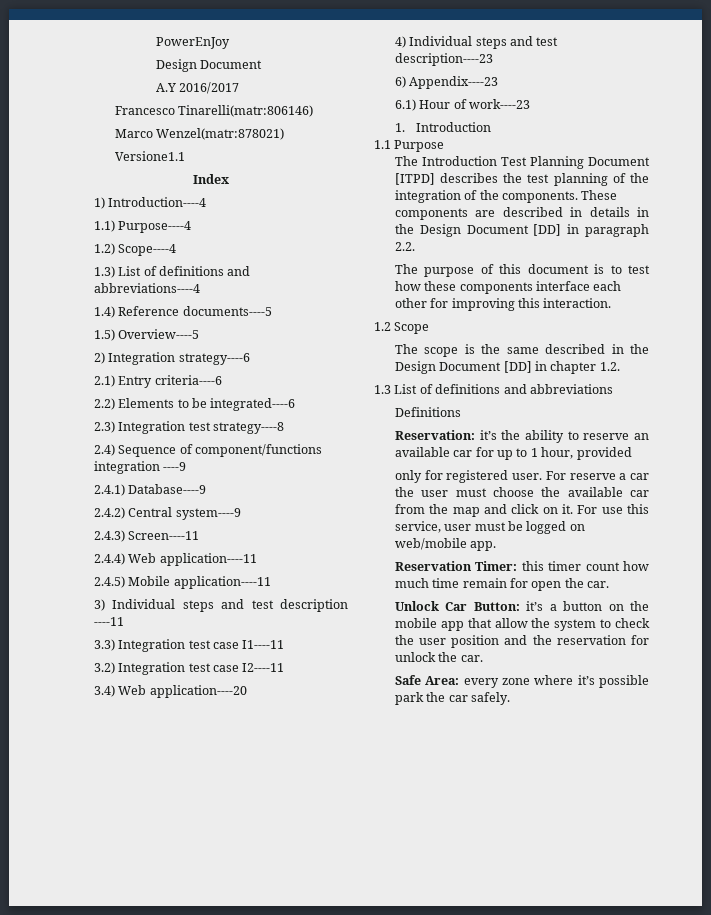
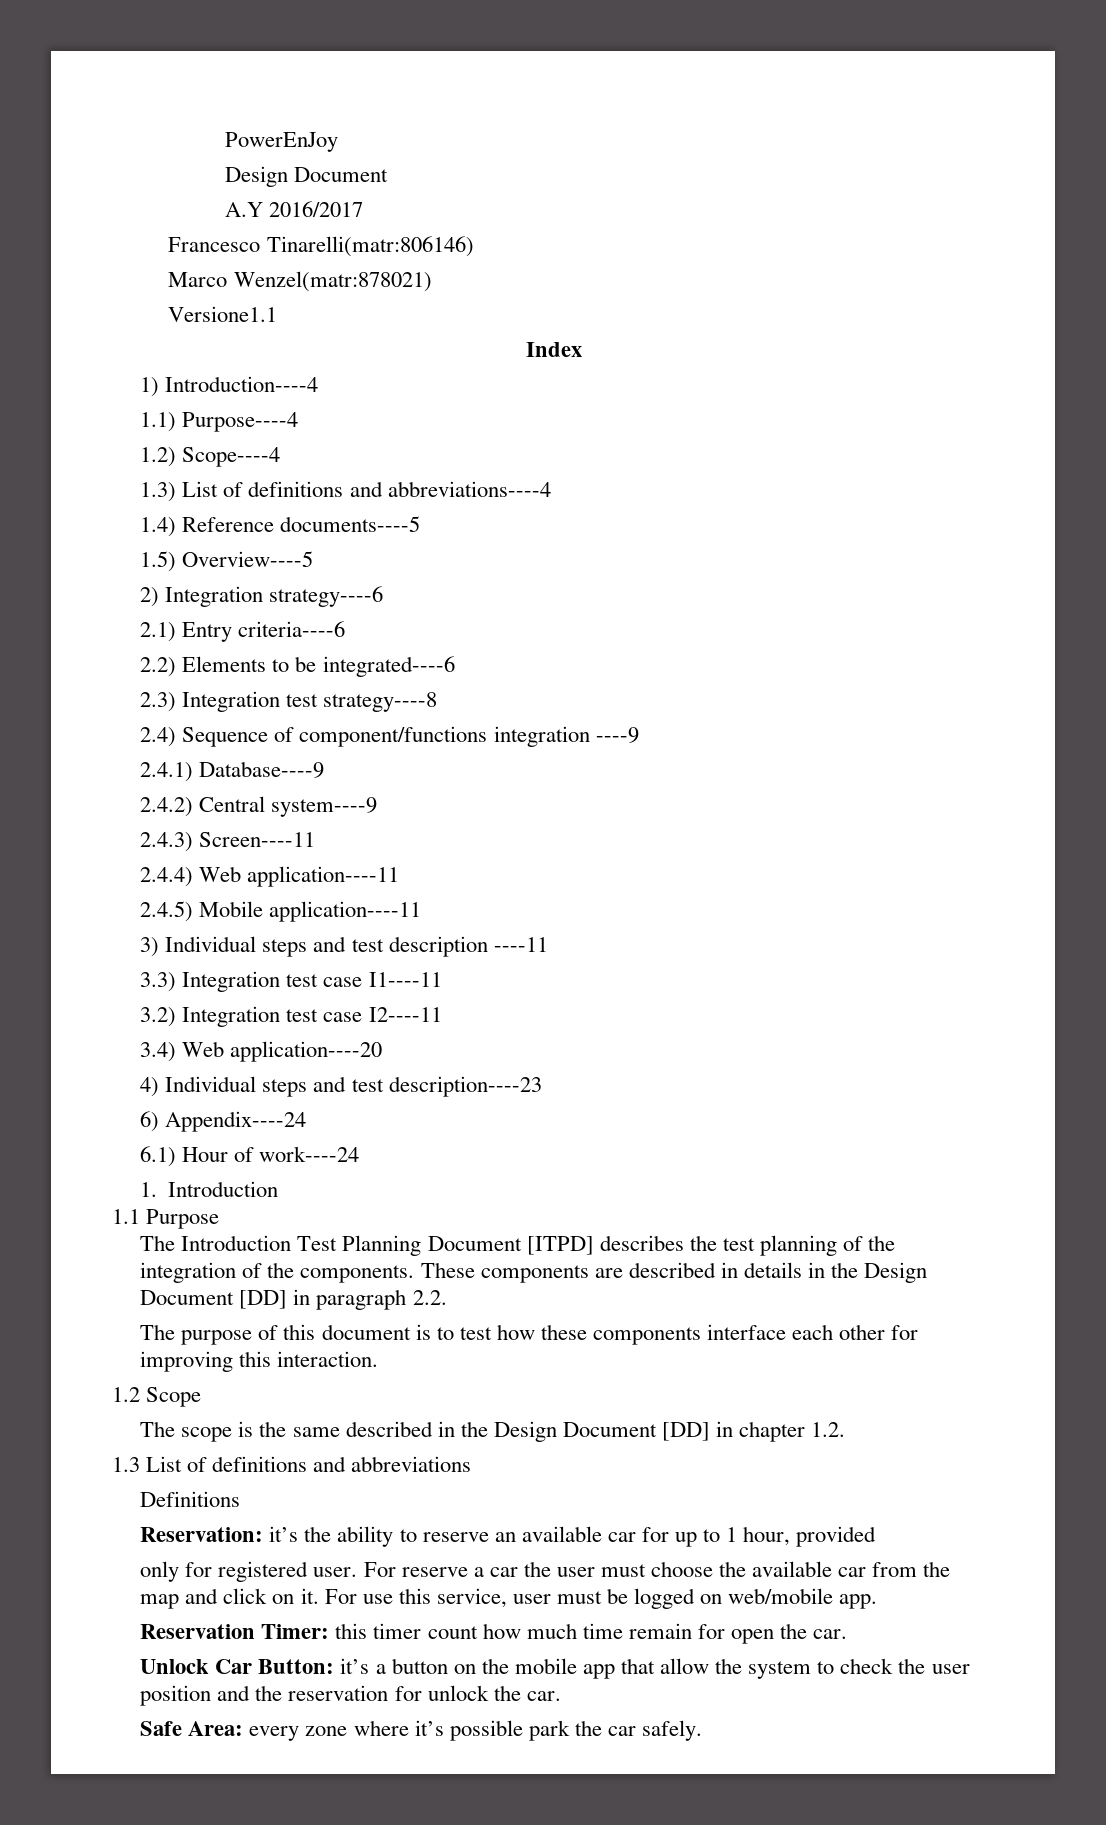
[409,76,499,89] Appendix----23 -> [165,1111,307,1132] Appendix----24
[469,99,531,109] work----23 -> [259,1146,360,1162] work----24

